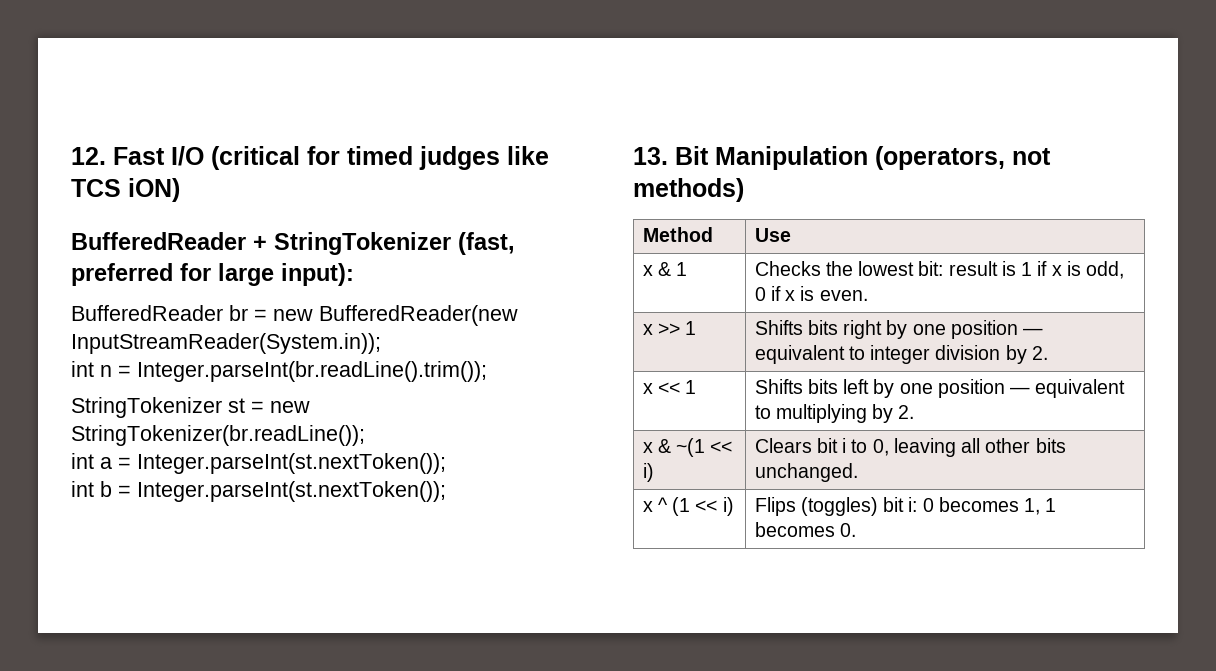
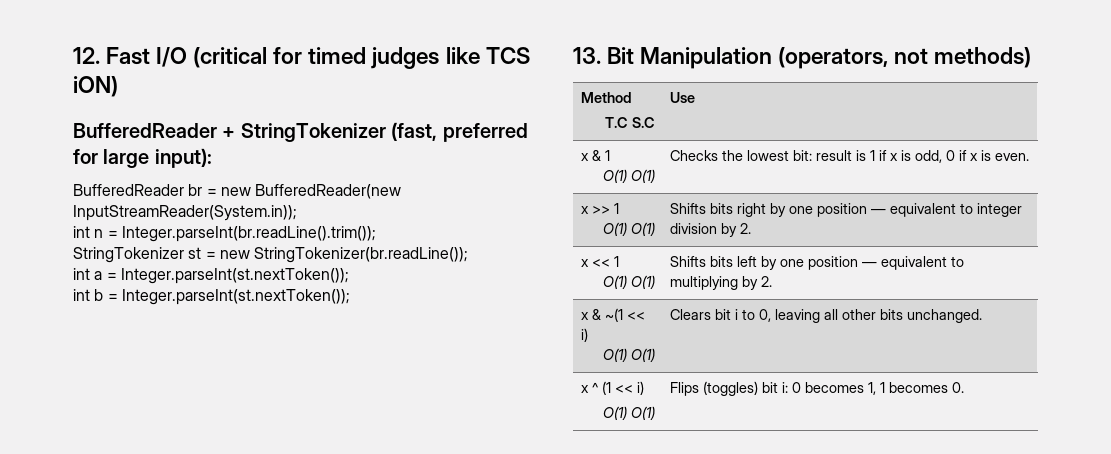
(713, 234) none -> [605,117,655,128] // T.C S.C
(688, 269) none -> [602,169,655,183] // O(1) O(1)
(697, 328) none -> [602,222,655,236] // O(1) O(1)
(697, 387) none -> [602,275,655,289] // O(1) O(1)
(654, 472) none -> [602,348,655,362] // O(1) O(1)
(734, 506) none -> [602,406,655,420] // O(1) O(1)

